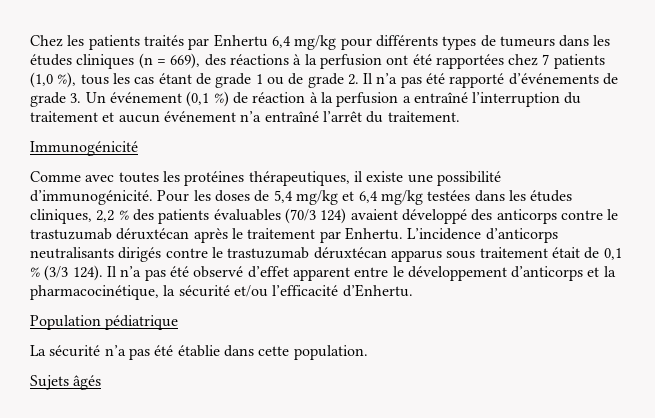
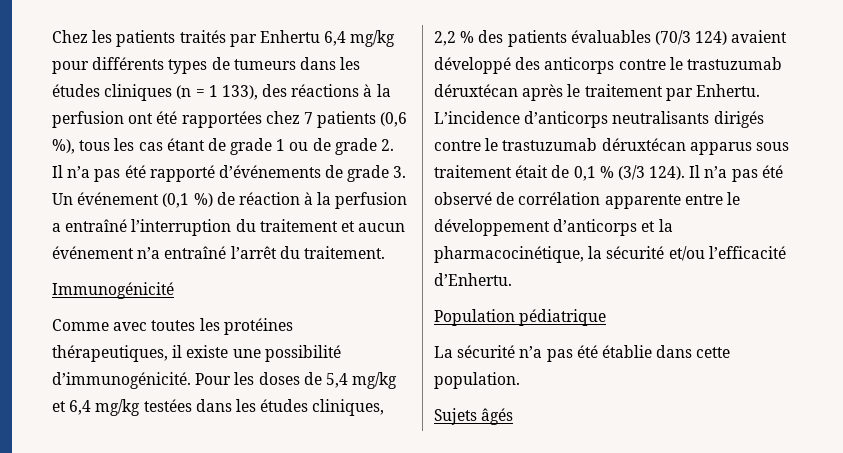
[170,53,201,69] 669), -> [208,85,258,100] 1 133),
[30,72,53,88] (1,0 -> [380,112,408,127] (0,6
[247,266,350,281] d’effet apparent -> [496,192,681,209] de corrélation apparente

